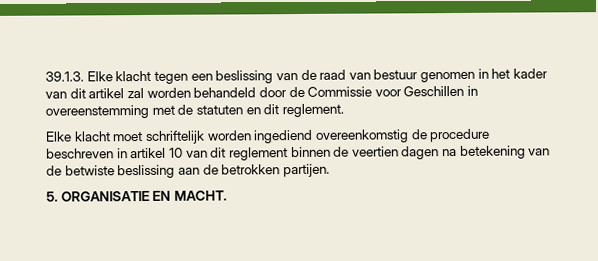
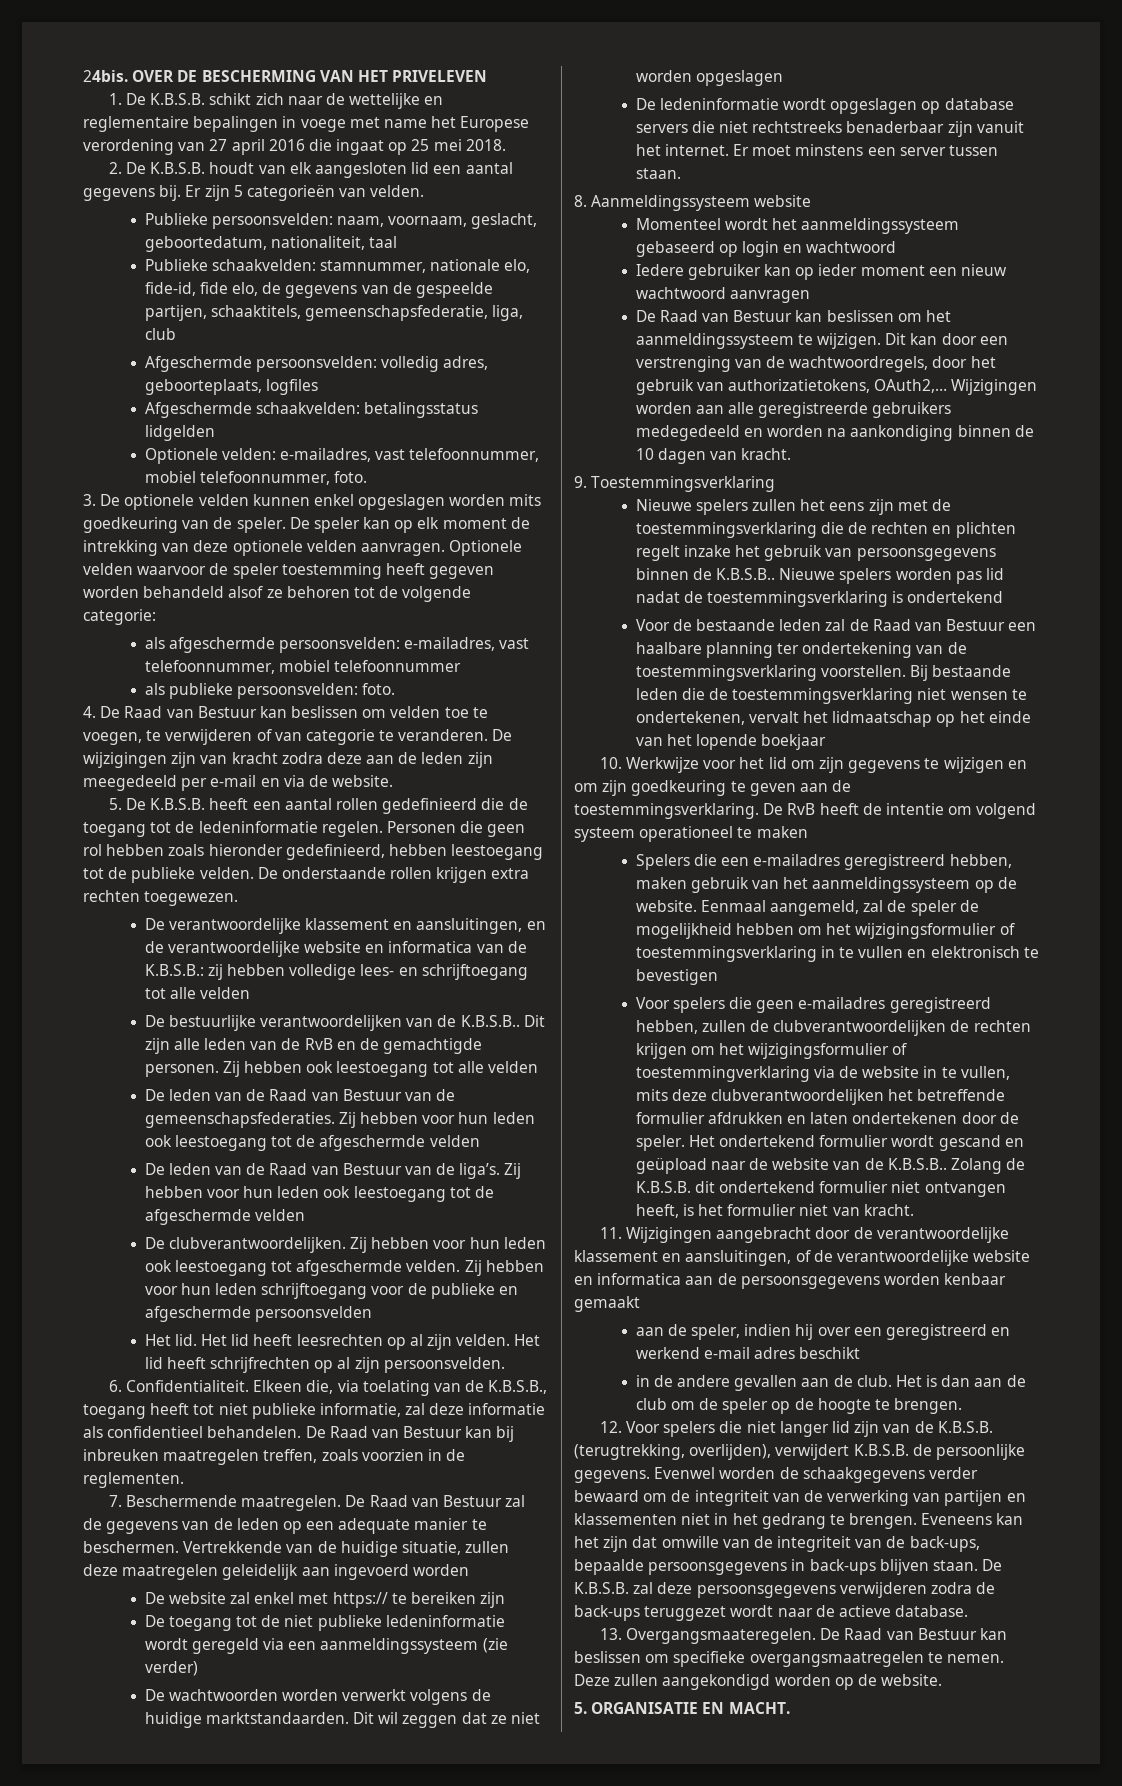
[45,68,549,84] [45,85,479,99] [45,103,344,119] [46,128,491,144] [46,145,551,161] [46,163,330,179] 39.1.3. Elke klacht tegen een beslissing van de raad van bestuur genomen in het kader van dit artikel zal worden behandeld door de Commissie voor Geschillen in overeenstemming met de statuten en dit reglement. // Elke klacht moet schriftelijk worden ingediend overeenkomstig de procedure beschreven in artikel 10 van dit reglement binnen de veertien dagen na betekening van de betwiste beslissing aan de betrokken partijen. -> [83,70,488,82] [108,93,444,109] [83,116,530,132] [83,139,506,155] [108,162,513,178] [83,185,425,201] [144,213,538,229] [144,236,397,252] [144,259,531,273] [144,282,493,298] [144,305,524,321] [144,328,176,340] [144,356,489,372] [144,379,318,395] [144,402,478,418] [144,425,215,441] [144,448,540,464] [144,471,367,485] [83,494,542,510] [83,517,530,533] [83,540,523,556] [83,563,495,579] [83,586,472,602] [83,609,156,625] [144,637,530,653] [144,660,461,674] [144,683,396,699] [83,706,488,718] [83,729,513,745] [83,752,493,768] [83,775,394,791] [108,798,528,814] [83,821,526,837] [83,844,544,860] [83,867,530,883] [83,890,239,906] [144,918,546,934] [144,941,527,957] [144,964,528,980] [144,987,250,999] [144,1015,545,1031] [144,1038,483,1054] [144,1061,538,1077] [144,1089,456,1101] [144,1112,535,1128] [144,1135,480,1151] [144,1163,522,1179] [144,1186,494,1202] [144,1209,305,1225] [144,1237,546,1253] [144,1260,544,1276] [144,1283,518,1299] [144,1306,372,1322] [144,1334,541,1350] [144,1357,505,1373] [108,1380,548,1396] [83,1403,546,1419] [83,1426,515,1442] [83,1449,466,1465] [83,1472,184,1488] [108,1495,526,1511] [83,1518,487,1534] [83,1541,510,1557] [83,1564,469,1580] [144,1592,506,1608] [144,1615,505,1631] [144,1638,508,1654] [144,1661,198,1676] [144,1689,491,1705] [144,1712,540,1728] [635,70,783,86] [635,98,1014,114] [635,121,1024,137] [635,144,998,156] [635,168,681,179] [574,195,812,211] [635,218,960,234] [635,241,897,257] [635,264,1007,280] [635,287,810,303] [635,310,951,322] [635,333,1008,349] [635,356,996,372] [635,379,1038,395] [635,402,952,418] [635,425,1034,441] [635,448,792,464] [574,476,776,492] [635,499,951,515] [635,522,1016,538] [635,545,996,561] [635,568,1004,584] [635,591,1004,607] [635,619,1037,631] [635,642,967,658] [635,665,1012,681] [635,688,1027,704] [635,711,1031,727] [635,734,827,750] [599,757,1027,773] [574,780,852,796] [574,803,1037,819] [574,826,808,842] [635,854,1012,870] [635,877,1017,893] [635,900,979,916] [635,923,1015,939] [635,946,1039,962] [635,969,718,985] [635,997,991,1013] [635,1020,1031,1036] [635,1043,908,1059] [635,1066,1010,1082] [635,1089,1006,1105] [635,1112,1019,1124] [635,1135,1024,1151] [635,1158,1026,1174] [635,1181,1006,1197] [635,1204,914,1218] [599,1227,1009,1243] [574,1250,1031,1266] [574,1273,1007,1289] [574,1296,640,1312] [635,1324,1011,1340] [635,1347,861,1359] [635,1375,1026,1391] [635,1398,963,1414] [599,1421,993,1437] [574,1444,1025,1460] [574,1467,978,1483] [574,1490,1026,1506] [574,1513,1024,1529] [574,1536,980,1552] [574,1559,1003,1575] [574,1582,996,1598] [574,1605,969,1621] [599,1628,1007,1644] [574,1651,1004,1667] [574,1674,943,1690] 24bis. OVER DE BESCHERMING VAN HET PRIVELEVEN // 1. De K.B.S.B. schikt zich naar de wettelijke en reglementaire bepalingen in voege met name het Europese verordening van 27 april 2016 die ingaat op 25 mei 2018. // 2. De K.B.S.B. houdt van elk aangesloten lid een aantal gegevens bij. Er zijn 5 categorieën van velden. // Publieke persoonsvelden: naam, voornaam, geslacht, geboortedatum, nationaliteit, taal // Publieke schaakvelden: stamnummer, nationale elo, fide-id, fide elo, de gegevens van de gespeelde partijen, schaaktitels, gemeenschapsfederatie, liga, club // Afgeschermde persoonsvelden: volledig adres, geboorteplaats, logfiles // Afgeschermde schaakvelden: betalingsstatus lidgelden // Optionele velden: e-mailadres, vast telefoonnummer, mobiel telefoonnummer, foto. // 3. De optionele velden kunnen enkel opgeslagen worden mits goedkeuring van de speler. De speler kan op elk moment de intrekking van deze optionele velden aanvragen. Optionele velden waarvoor de speler toestemming heeft gegeven worden behandeld alsof ze behoren tot de volgende categorie: // als afgeschermde persoonsvelden: e-mailadres, vast telefoonnummer, mobiel telefoonnummer // als publieke persoonsvelden: foto. // 4. De Raad van Bestuur kan beslissen om velden toe te voegen, te verwijderen of van categorie te veranderen. De wijzigingen zijn van kracht zodra deze aan de leden zijn meegedeeld per e-mail en via de website. // 5. De K.B.S.B. heeft een aantal rollen gedefinieerd die de toegang tot de ledeninformatie regelen. Personen die geen rol hebben zoals hieronder gedefinieerd, hebben leestoegang tot de publieke velden. De onderstaande rollen krijgen extra rechten toegewezen. // De verantwoordelijke klassement en aansluitingen, en de verantwoordelijke website en informatica van de K.B.S.B.: zij hebben volledige lees- en schrijftoegang tot alle velden // De bestuurlijke verantwoordelijken van de K.B.S.B.. Dit zijn alle leden van de RvB en de gemachtigde personen. Zij hebben ook leestoegang tot alle velden // De leden van de Raad van Bestuur van de gemeenschapsfederaties. Zij hebben voor hun leden ook leestoegang tot de afgeschermde velden // De leden van de Raad van Bestuur van de liga’s. Zij hebben voor hun leden ook leestoegang tot de afgeschermde velden // De clubverantwoordelijken. Zij hebben voor hun leden ook leestoegang tot afgeschermde velden. Zij hebben voor hun leden schrijftoegang voor de publieke en afgeschermde persoonsvelden // Het lid. Het lid heeft leesrechten op al zijn velden. Het lid heeft schrijfrechten op al zijn persoonsvelden. // 6. Confidentialiteit. Elkeen die, via toelating van de K.B.S.B., toegang heeft tot niet publieke informatie, zal deze informatie als confidentieel behandelen. De Raad van Bestuur kan bij inbreuken maatregelen treffen, zoals voorzien in de reglementen. // 7. Beschermende maatregelen. De Raad van Bestuur zal de gegevens van de leden op een adequate manier te beschermen. Vertrekkende van de huidige situatie, zullen deze maatregelen geleidelijk aan ingevoerd worden // De website zal enkel met https:// te bereiken zijn // De toegang tot de niet publieke ledeninformatie wordt geregeld via een aanmeldingssysteem (zie verder) // De wachtwoorden worden verwerkt volgens de huidige marktstandaarden. Dit wil zeggen dat ze niet worden opgeslagen // De ledeninformatie wordt opgeslagen op database servers die niet rechtstreeks benaderbaar zijn vanuit het internet. Er moet minstens een server tussen staan. // 8. Aanmeldingssysteem website // Momenteel wordt het aanmeldingssysteem gebaseerd op login en wachtwoord // Iedere gebruiker kan op ieder moment een nieuw wachtwoord aanvragen // De Raad van Bestuur kan beslissen om het aanmeldingssysteem te wijzigen. Dit kan door een verstrenging van de wachtwoordregels, door het gebruik van authorizatietokens, OAuth2,… Wijzigingen worden aan alle geregistreerde gebruikers medegedeeld en worden na aankondiging binnen de 10 dagen van kracht. // 9. Toestemmingsverklaring // Nieuwe spelers zullen het eens zijn met de toestemmingsverklaring die de rechten en plichten regelt inzake het gebruik van persoonsgegevens binnen de K.B.S.B.. Nieuwe spelers worden pas lid nadat de toestemmingsverklaring is ondertekend // Voor de bestaande leden zal de Raad van Bestuur een haalbare planning ter ondertekening van de toestemmingsverklaring voorstellen. Bij bestaande leden die de toestemmingsverklaring niet wensen te ondertekenen, vervalt het lidmaatschap op het einde van het lopende boekjaar // 10. Werkwijze voor het lid om zijn gegevens te wijzigen en om zijn goedkeuring te geven aan de toestemmingsverklaring. De RvB heeft de intentie om volgend systeem operationeel te maken // Spelers die een e-mailadres geregistreerd hebben, maken gebruik van het aanmeldingssysteem op de website. Eenmaal aangemeld, zal de speler de mogelijkheid hebben om het wijzigingsformulier of toestemmingsverklaring in te vullen en elektronisch te bevestigen // Voor spelers die geen e-mailadres geregistreerd hebben, zullen de clubverantwoordelijken de rechten krijgen om het wijzigingsformulier of toestemmingverklaring via de website in te vullen, mits deze clubverantwoordelijken het betreffende formulier afdrukken en laten ondertekenen door de speler. Het ondertekend formulier wordt gescand en geüpload naar de website van de K.B.S.B.. Zolang de K.B.S.B. dit ondertekend formulier niet ontvangen heeft, is het formulier niet van kracht. // 11. Wijzigingen aangebracht door de verantwoordelijke klassement en aansluitingen, of de verantwoordelijke website en informatica aan de persoonsgegevens worden kenbaar gemaakt // aan de speler, indien hij over een geregistreerd en werkend e-mail adres beschikt // in de andere gevallen aan de club. Het is dan aan de club om de speler op de hoogte te brengen. // 12. Voor spelers die niet langer lid zijn van de K.B.S.B. (terugtrekking, overlijden), verwijdert K.B.S.B. de persoonlijke gegevens. Evenwel worden de schaakgegevens verder bewaard om de integriteit van de verwerking van partijen en klassementen niet in het gedrang te brengen. Eveneens kan het zijn dat omwille van de integriteit van de back-ups, bepaalde persoonsgegevens in back-ups blijven staan. De K.B.S.B. zal deze persoonsgegevens verwijderen zodra de back-ups teruggezet wordt naar de actieve database. // 13. Overgangsmaateregelen. De Raad van Bestuur kan beslissen om specifieke overgangsmaatregelen te nemen. Deze zullen aangekondigd worden op de website.

